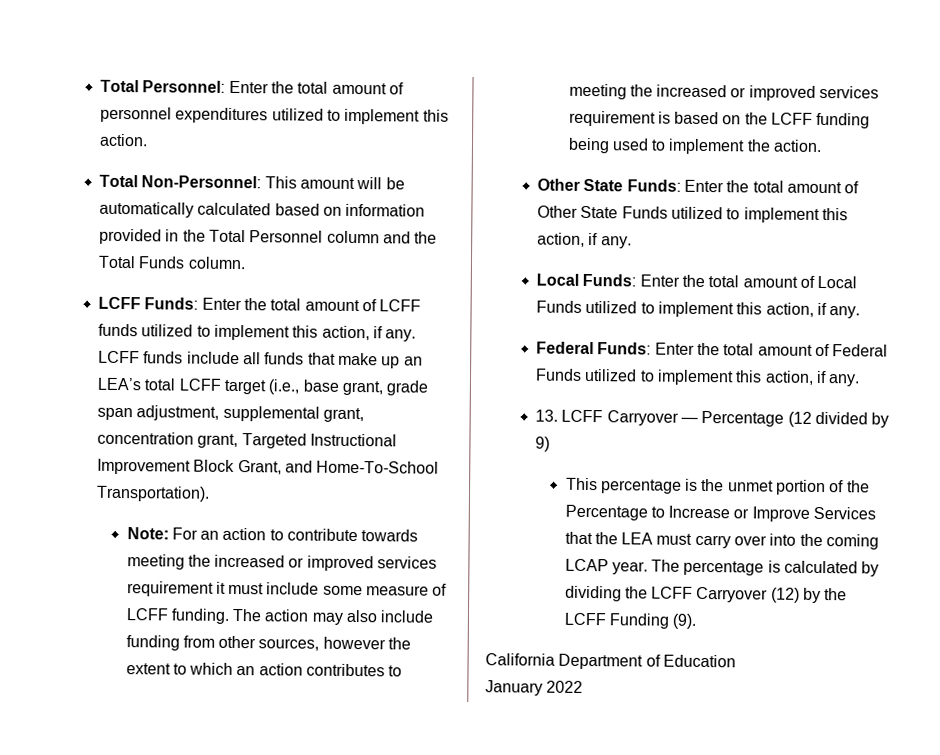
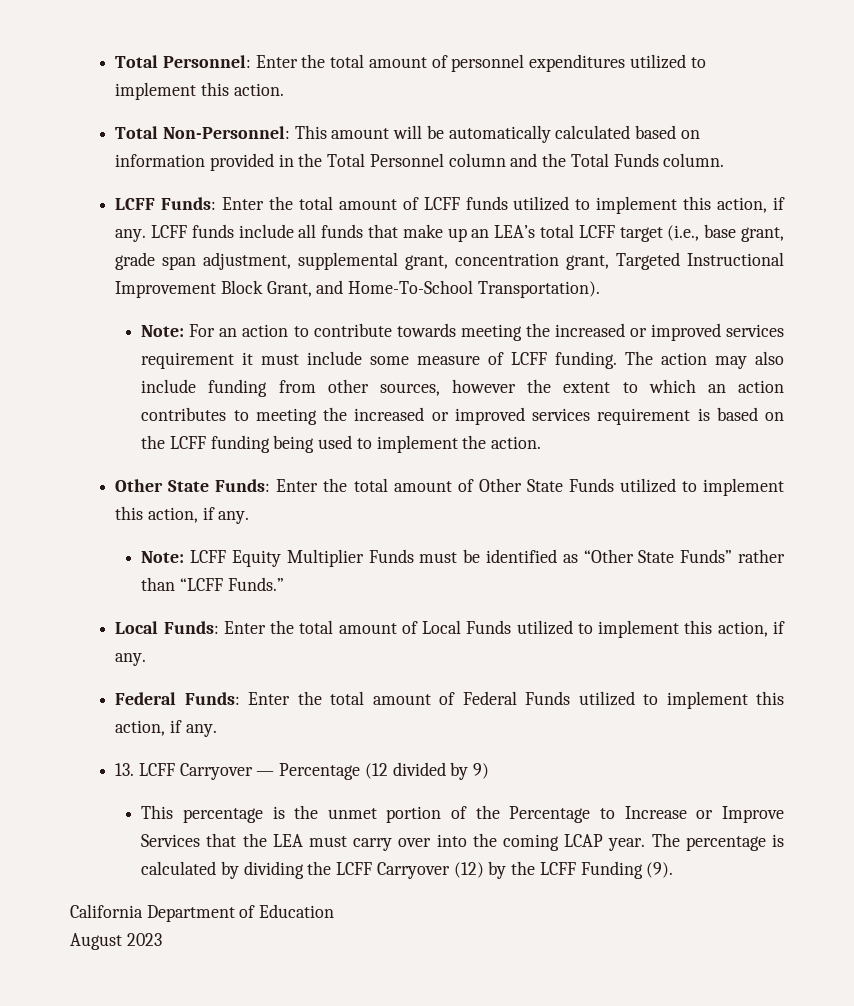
(632, 242) none -> [141,549,785,567] [141,577,284,591] // Note: LCFF Equity Multiplier Funds must be identified as “Other State Funds” rather than “LCFF Funds.”
[485,680,584,696] January 2022 -> [70,933,162,950] August 2023

